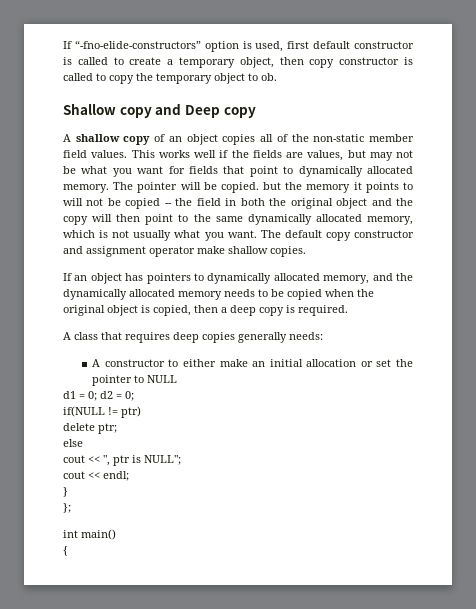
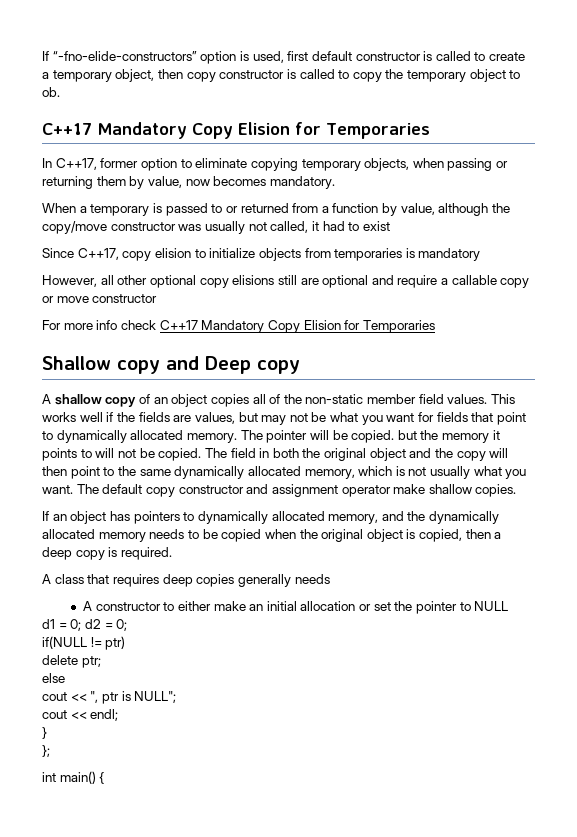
(277, 77) none -> [42,122,430,139] [42,158,509,171] [42,176,335,189] [42,203,511,216] [42,221,390,234] [42,248,481,261] [42,275,530,288] [42,294,158,303] [42,320,435,333] // C++17 Mandatory Copy Elision for Temporaries // In C++17, former option to eliminate copying temporary objects, when passing or returning them by value, now becomes mandatory. // When a temporary is passed to or returned from a function by value, although the copy/move constructor was usually not called, it had to exist // Since C++17, copy elision to initialize objects from temporaries is mandatory // However, all other optional copy elisions still are optional and require a callable copy or move constructor // For more info check C++17 Mandatory Copy Elision for Temporaries
[125,198,193,209] copied -- the -> [158,448,227,461] copied. The
[289,332,323,340] needs: -> [294,574,330,584] needs
(116, 534) // -> (96, 777) none

